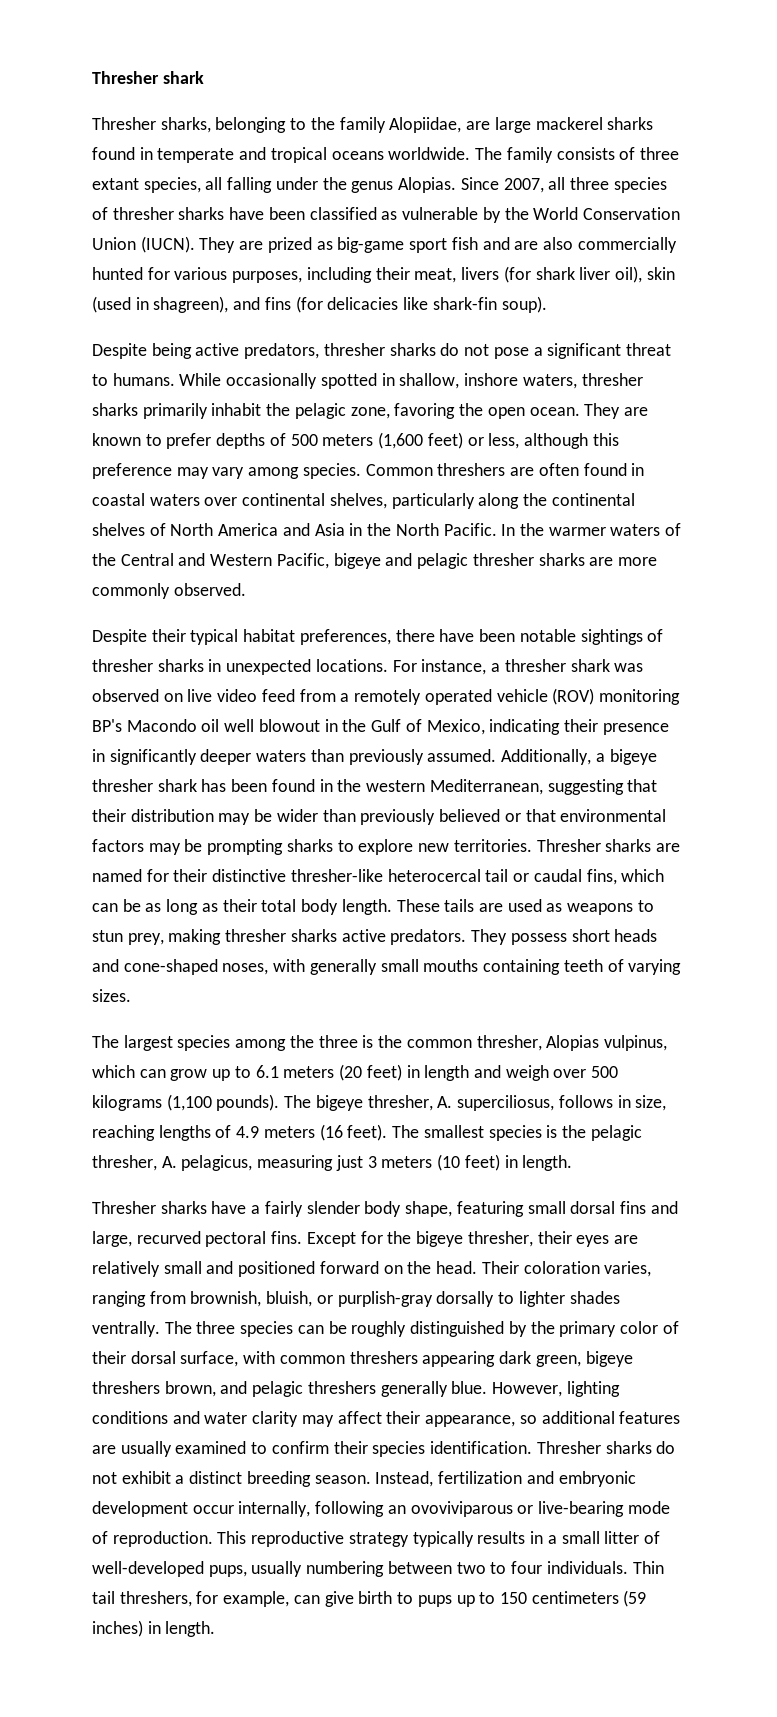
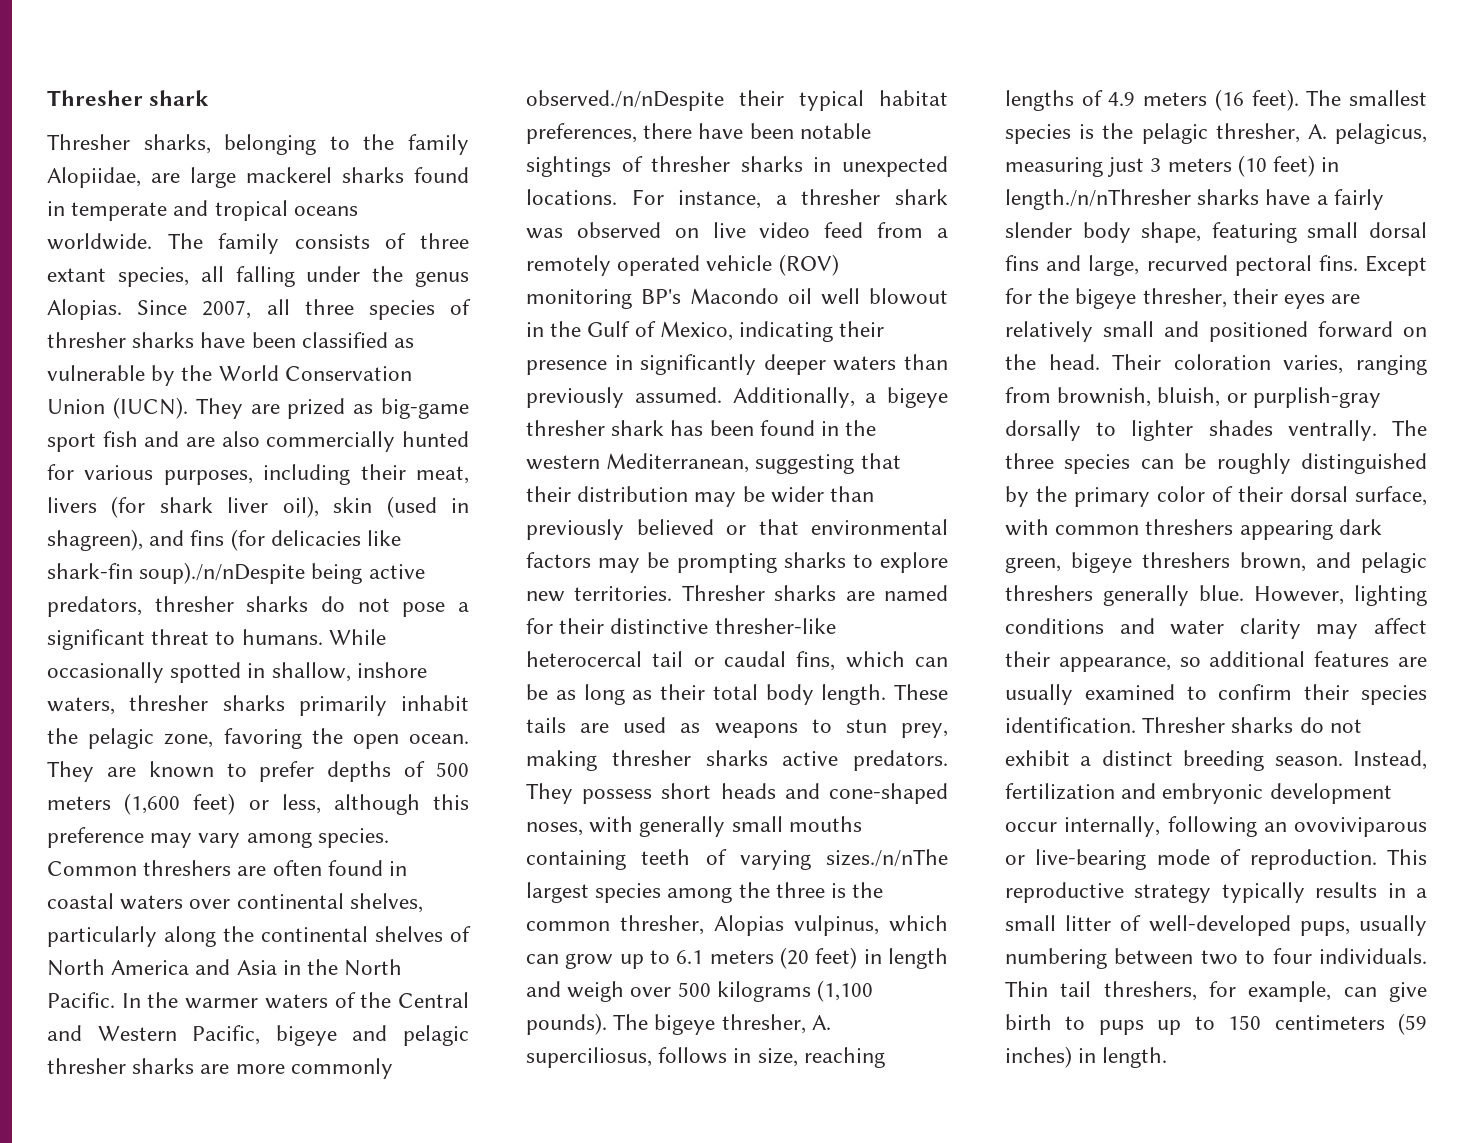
[501,296,547,313] [92,343,147,359] soup). // Despite -> [139,562,306,584] soup)./n/nDespite
[173,583,246,596] [92,629,147,645] observed. // Despite -> [526,90,724,111] observed./n/nDespite
[92,989,131,1002] [92,1035,119,1048] sizes. // The -> [826,849,948,867] sizes./n/nThe
[522,1155,573,1171] [92,1201,156,1214] length. // Thresher -> [1005,189,1191,210] length./n/nThresher

